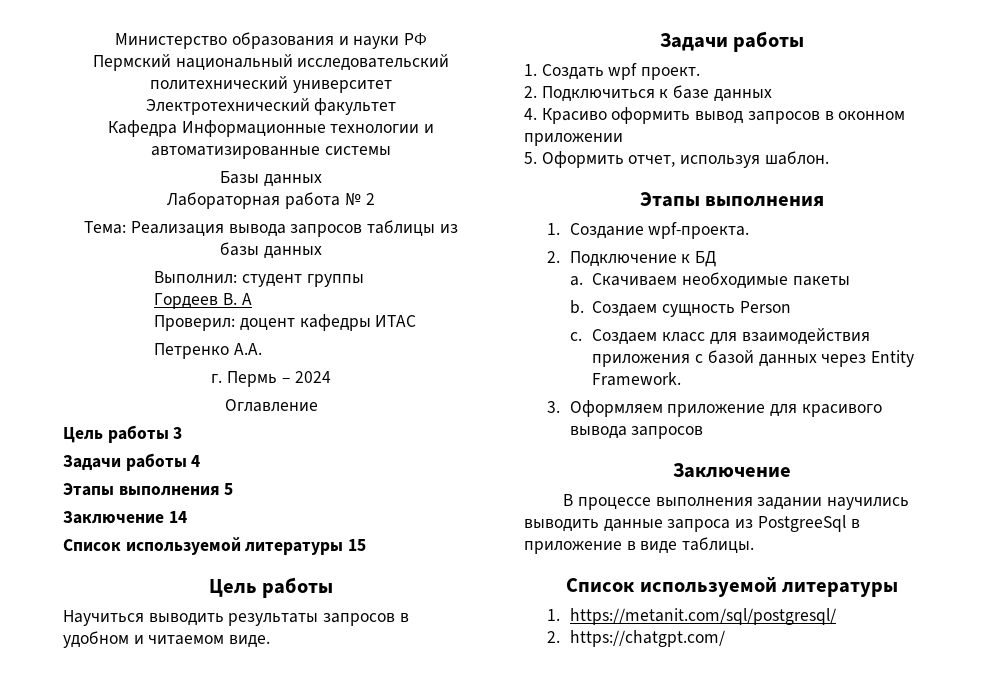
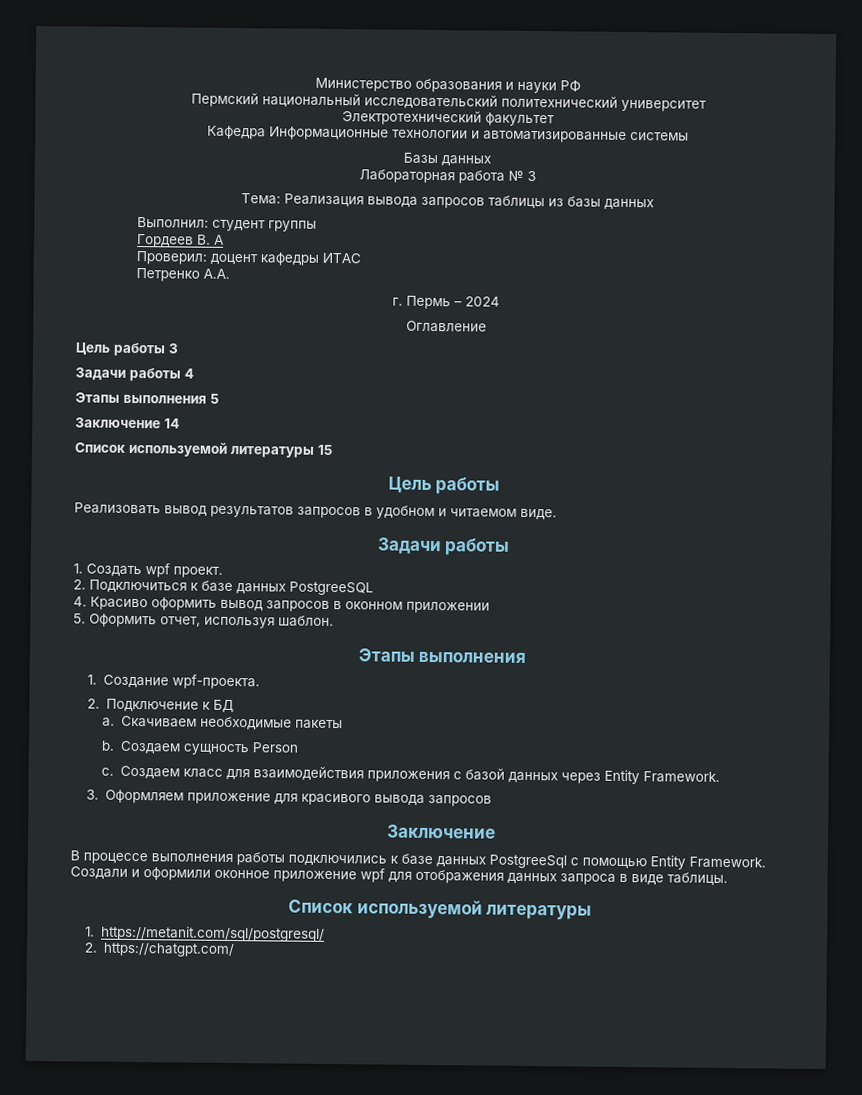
[365,193,375,205] 2 -> [526,170,536,182] 3
[63,610,319,626] Научиться выводить результаты -> [74,502,294,518] Реализовать вывод результатов
(772, 95) none -> [289,581,374,596] PostgreeSQL
[757,497,909,510] [524,515,860,532] [524,541,622,554] задании научились выводить данные запроса из PostgreeSql в приложение -> [236,852,766,870] [70,866,616,885] работы подключились к базе данных PostgreeSql с помощью Entity Framework. Создали и оформили оконное приложение wpf для отображения данных запроса

